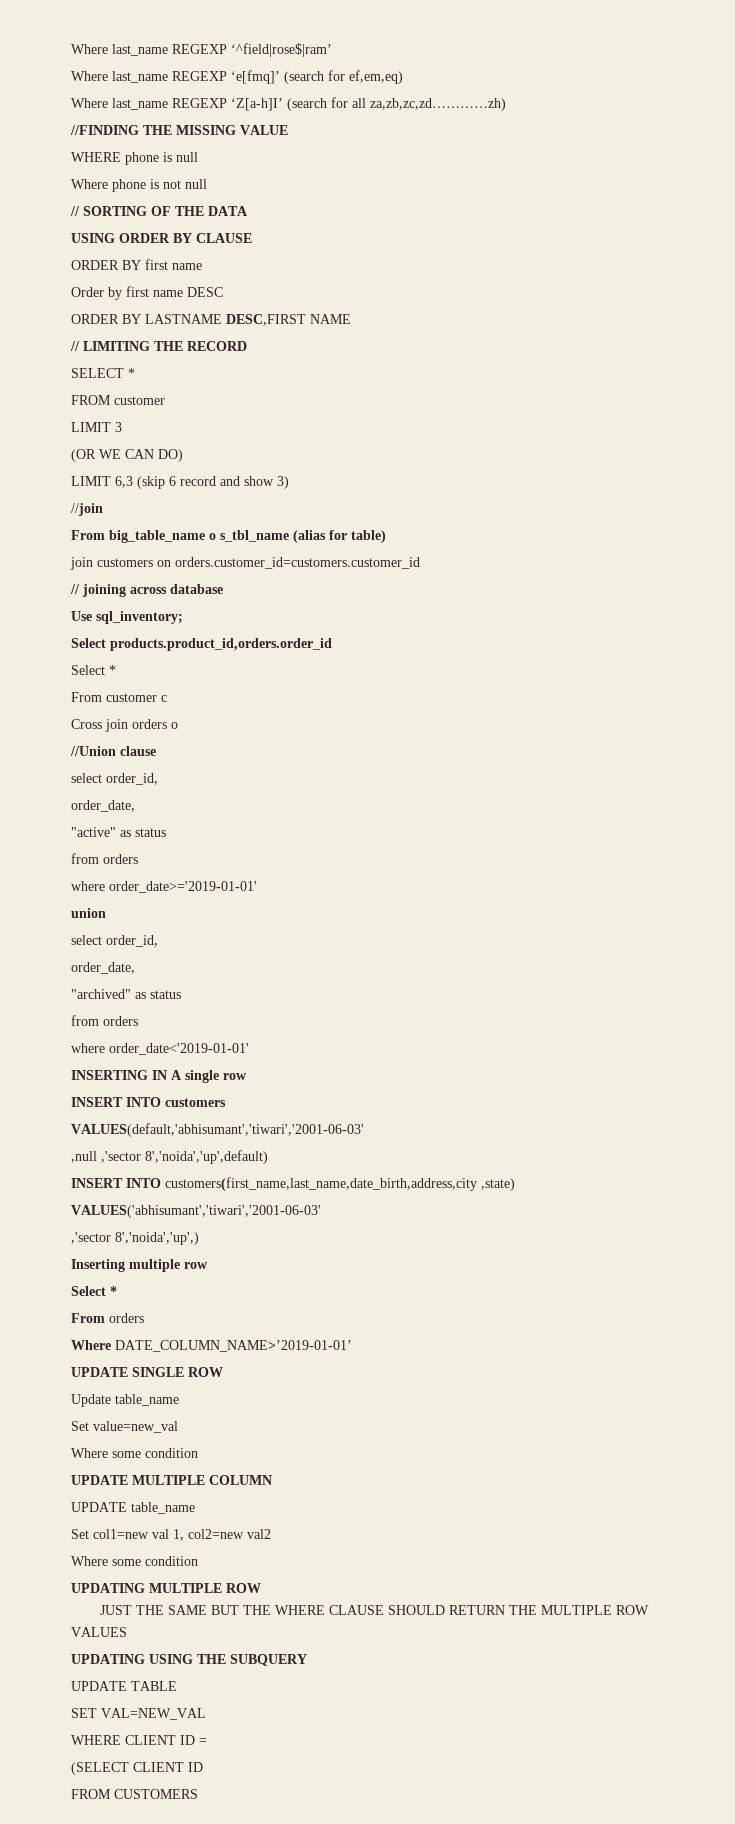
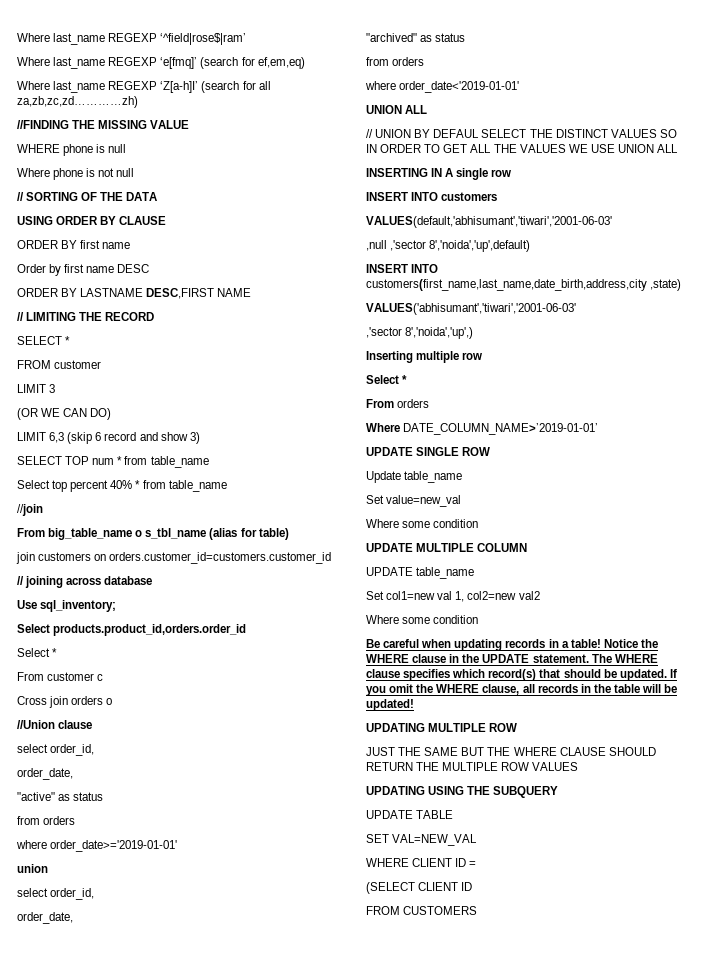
(289, 482) none -> [17,456,209,468] [17,480,227,492] // SELECT TOP num * from table_name // Select top percent 40% * from table_name
(249, 1049) none -> [366,105,428,114] [366,129,677,138] [366,144,679,153] // UNION ALL // // UNION BY DEFAUL SELECT THE DISTINCT VALUES SO IN ORDER TO GET ALL THE VALUES WE USE UNION ALL
(198, 1561) none -> [366,639,658,651] [366,654,658,663] [366,669,677,681] [366,684,678,696] [366,699,414,711] // Be careful when updating records in a table! Notice the WHERE clause in the UPDATE statement. The WHERE clause specifies which record(s) that should be updated. If you omit the WHERE clause, all records in the table will be updated!

